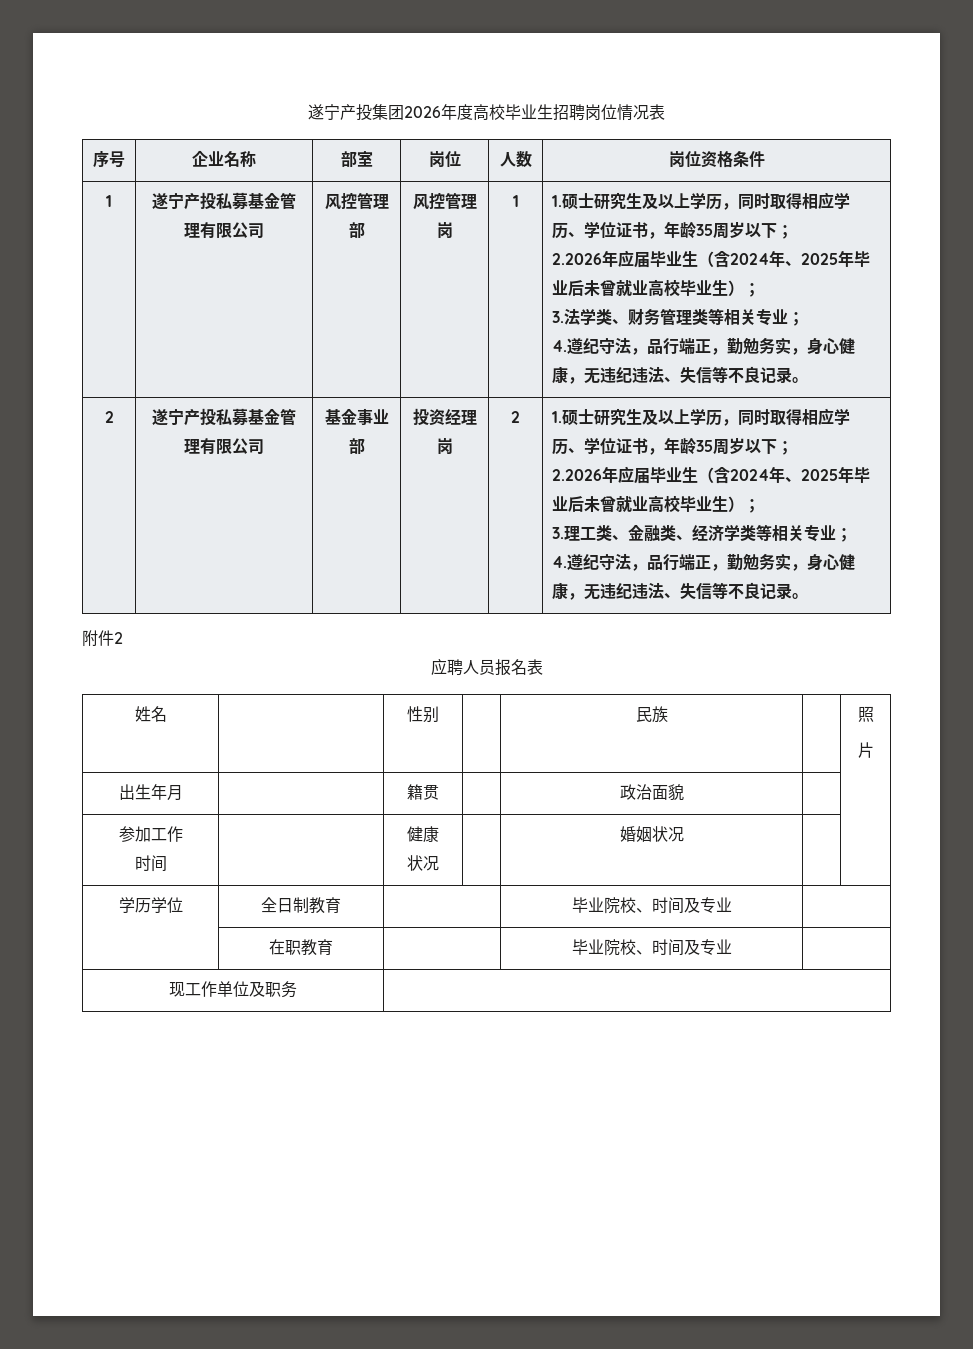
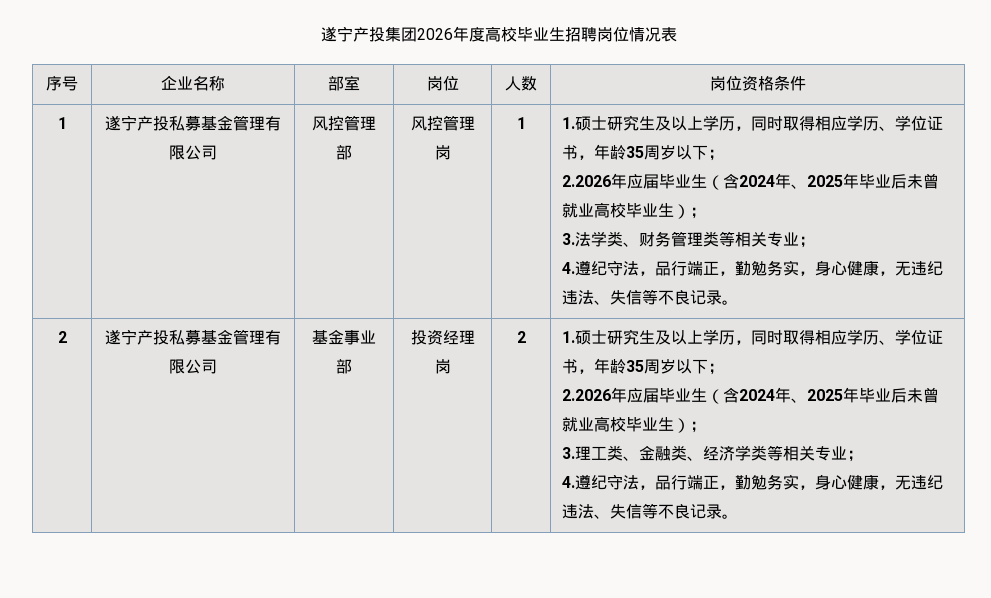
[82,630,123,647] [430,658,543,676] [134,706,167,722] [407,706,439,723] [635,706,668,723] [857,706,874,722] [857,742,874,758] [118,784,183,801] [407,784,439,800] [619,784,684,800] [118,826,183,842] [134,855,167,872] [407,826,439,843] [407,855,439,871] [619,826,684,842] [118,897,183,913] [261,897,341,914] [571,897,732,914] [269,939,333,956] [571,939,732,956] [169,981,297,998] // 附件2 // 应聘人员报名表 // 姓名 | | 性别 | | 民族 | | 照 // 片 // 出生年月 | | 籍贯 | | 政治面貌 | | // 参加工作 // 时间 | | 健康 // 状况 | | 婚姻状况 | | // 学历学位 | 全日制教育 | | 毕业院校、时间及专业 | // | 在职教育 | | 毕业院校、时间及专业 | // 现工作单位及职务 | -> (739, 516) none

